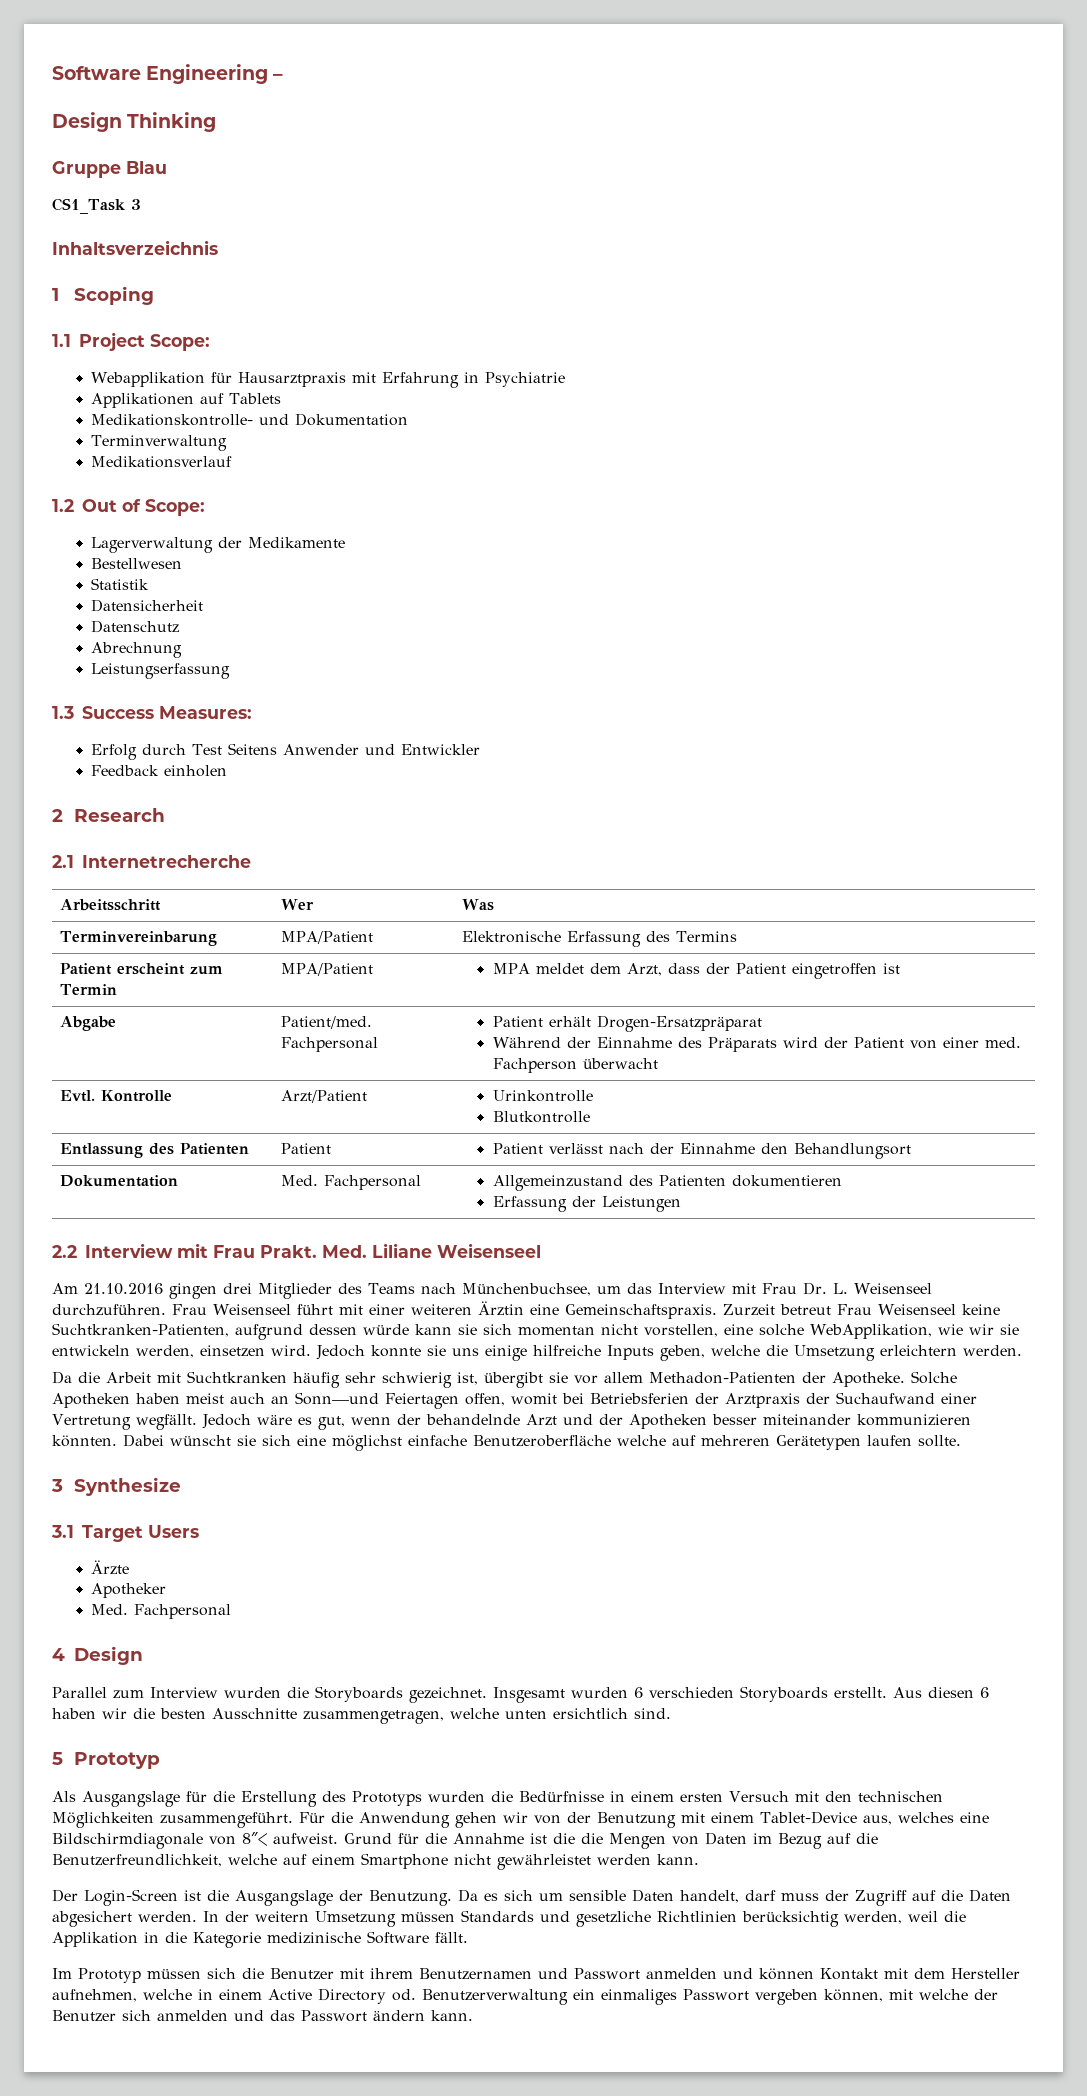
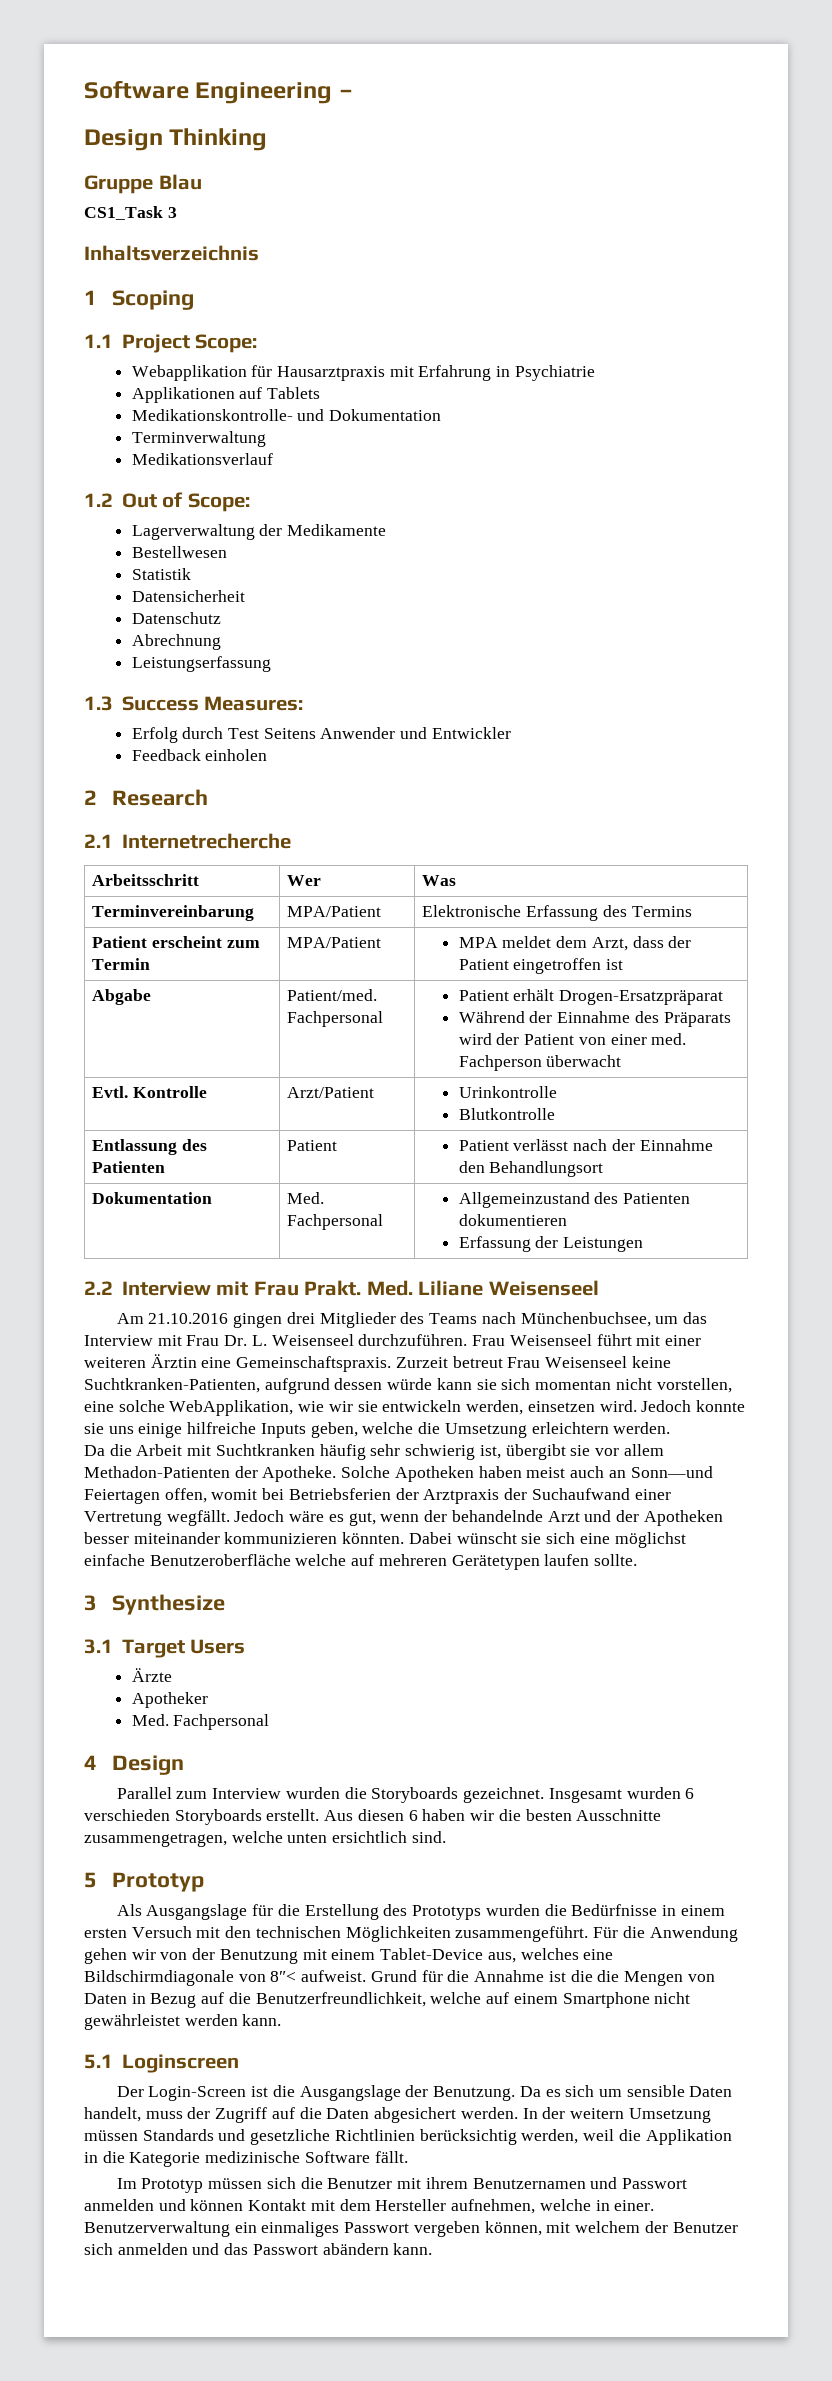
[753,1833,772,1844] im -> [131,1993,146,2004] in
(699, 1859) none -> [84,2054,239,2073] // 5.1 Loginscreen
[745,1890,776,1901] darf -> (141, 2114) none
[219,1988,416,2004] einem Active Directory od. -> [614,2200,655,2211] einer.
[919,1989,968,2000] welche -> [575,2221,641,2233] welchem
[373,2010,425,2021] ändern -> [322,2243,389,2255] abändern

